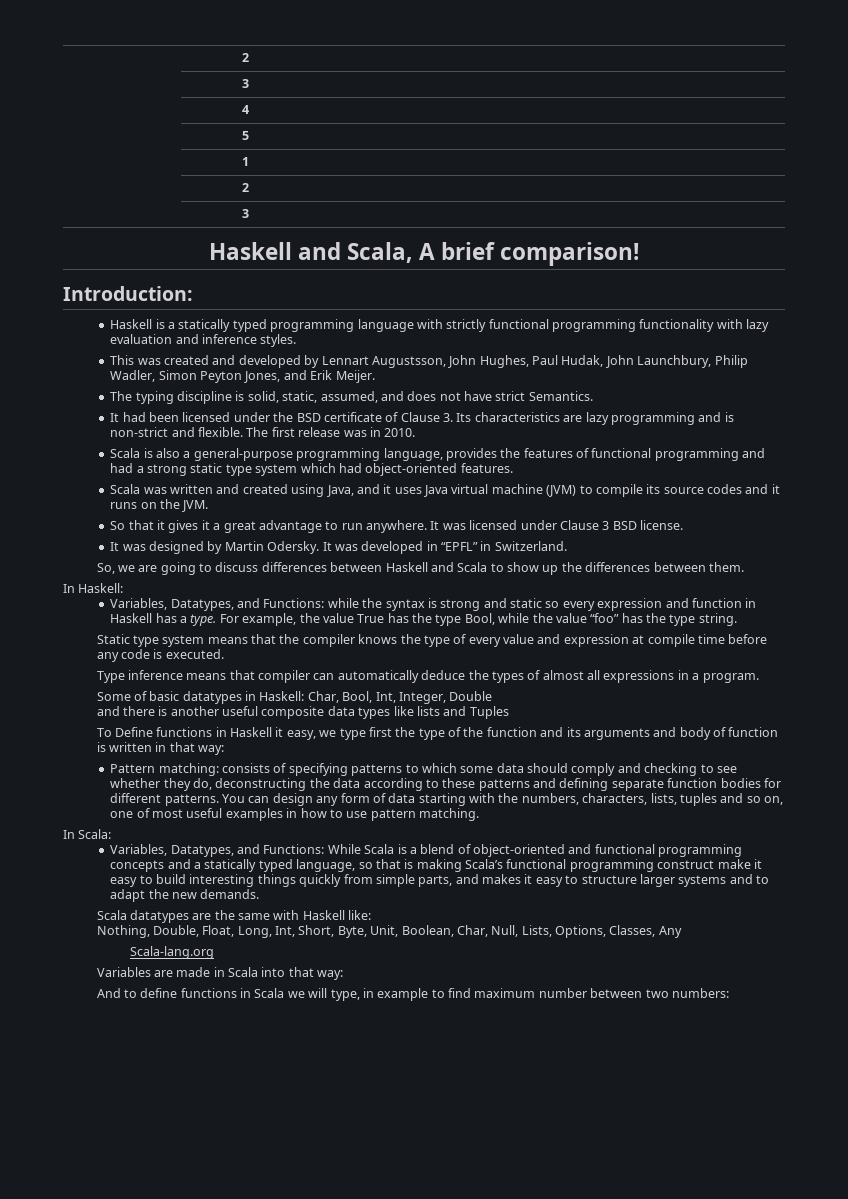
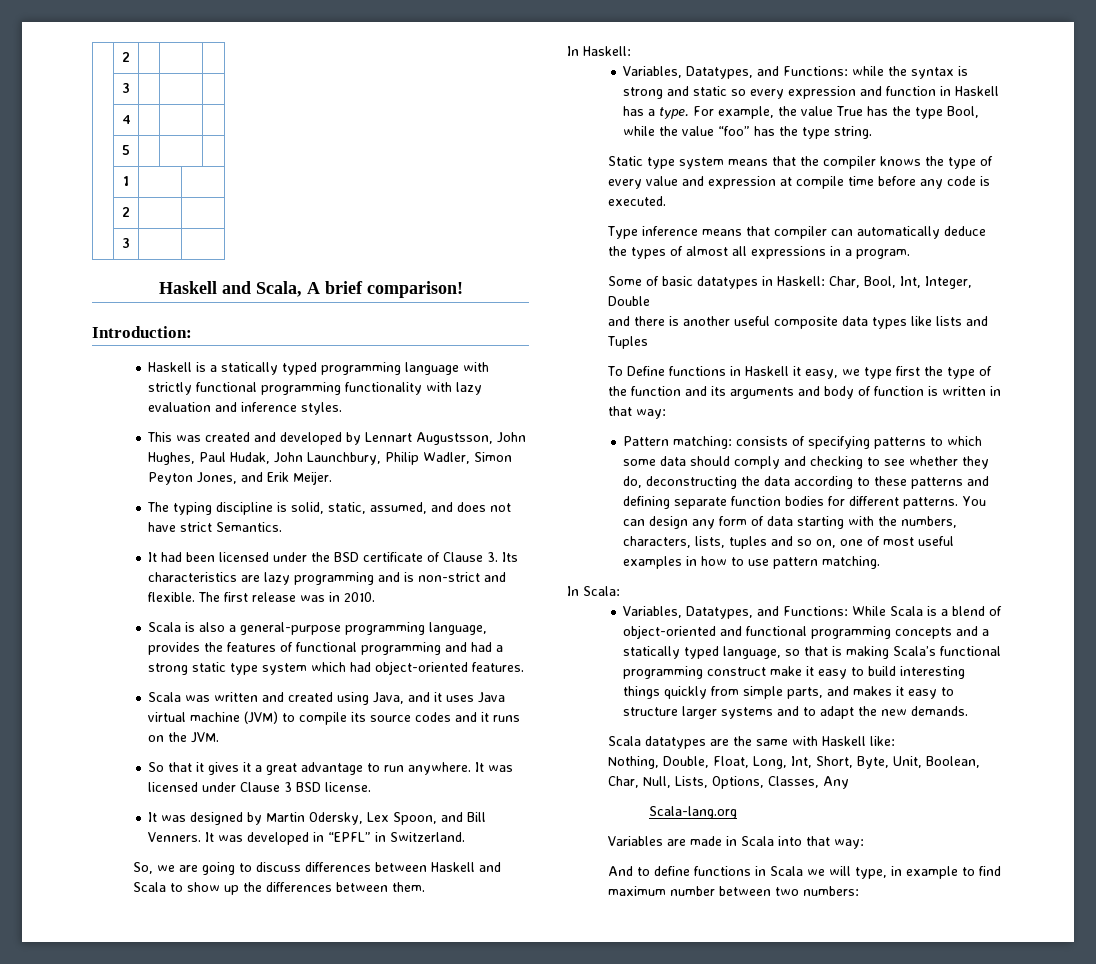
[267,541,320,554] Odersky. -> [309,812,487,825] [148,832,202,842] Odersky, Lex Spoon, and Bill Venners.

